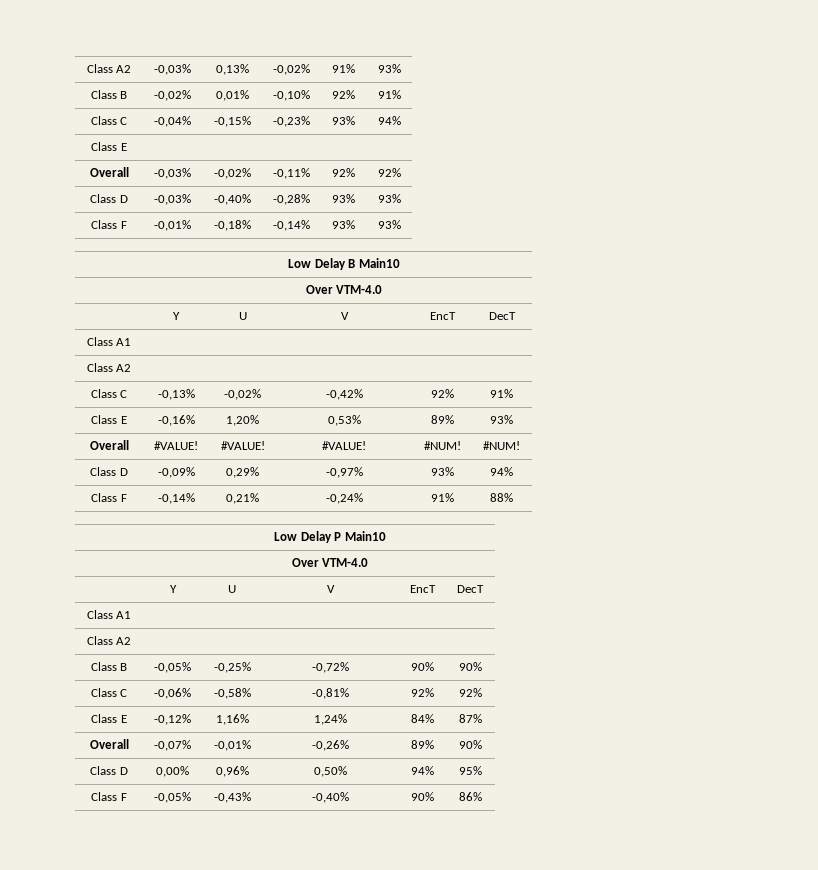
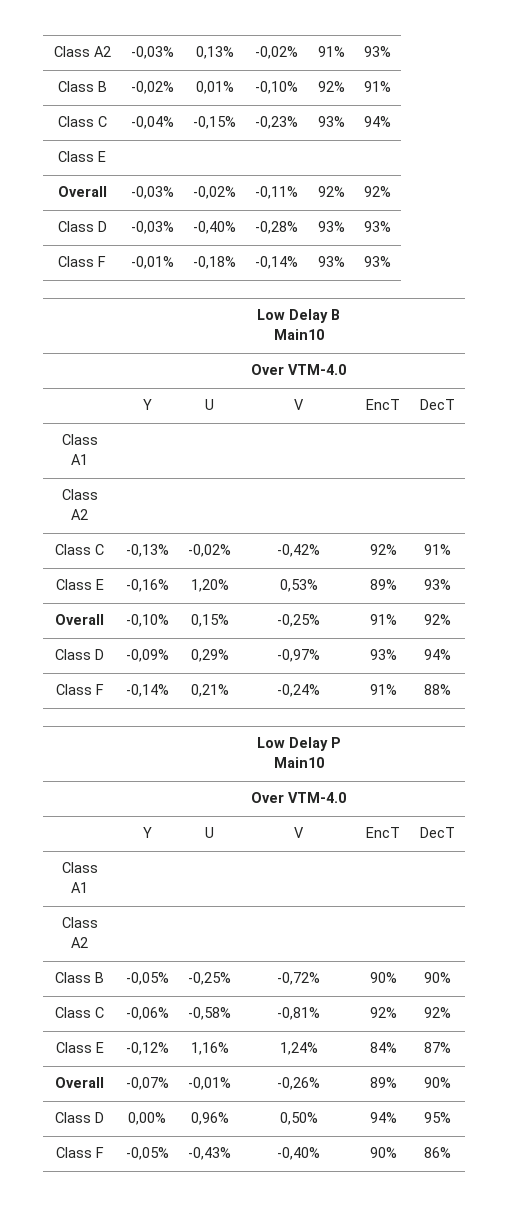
[154,441,198,450] [220,441,265,450] [322,441,366,450] [423,441,461,450] [483,441,520,450] #VALUE! | #VALUE! | #VALUE! | #NUM! | #NUM! -> [125,614,169,627] [190,614,229,627] [277,614,320,627] [369,614,397,625] [423,614,451,625] -0,10% | 0,15% | -0,25% | 91% | 92%

